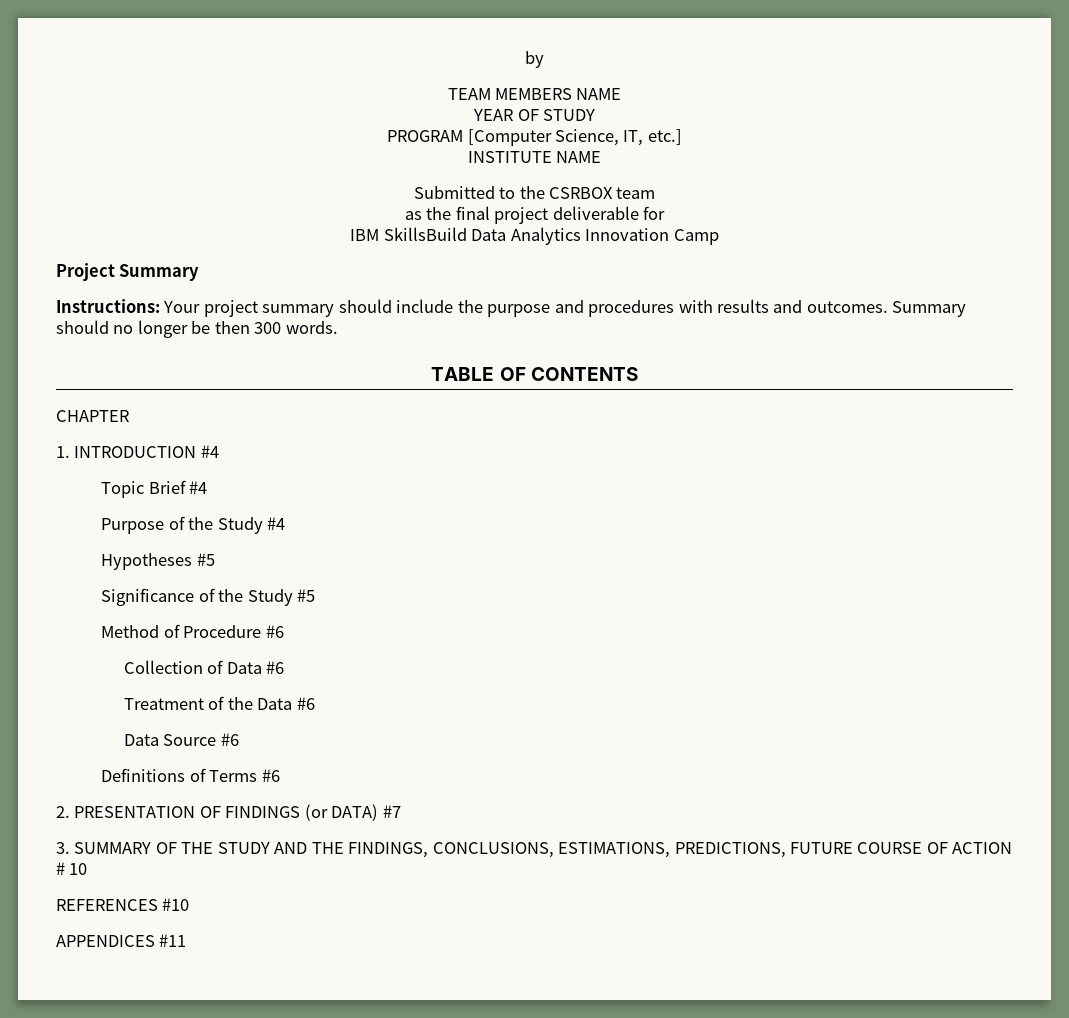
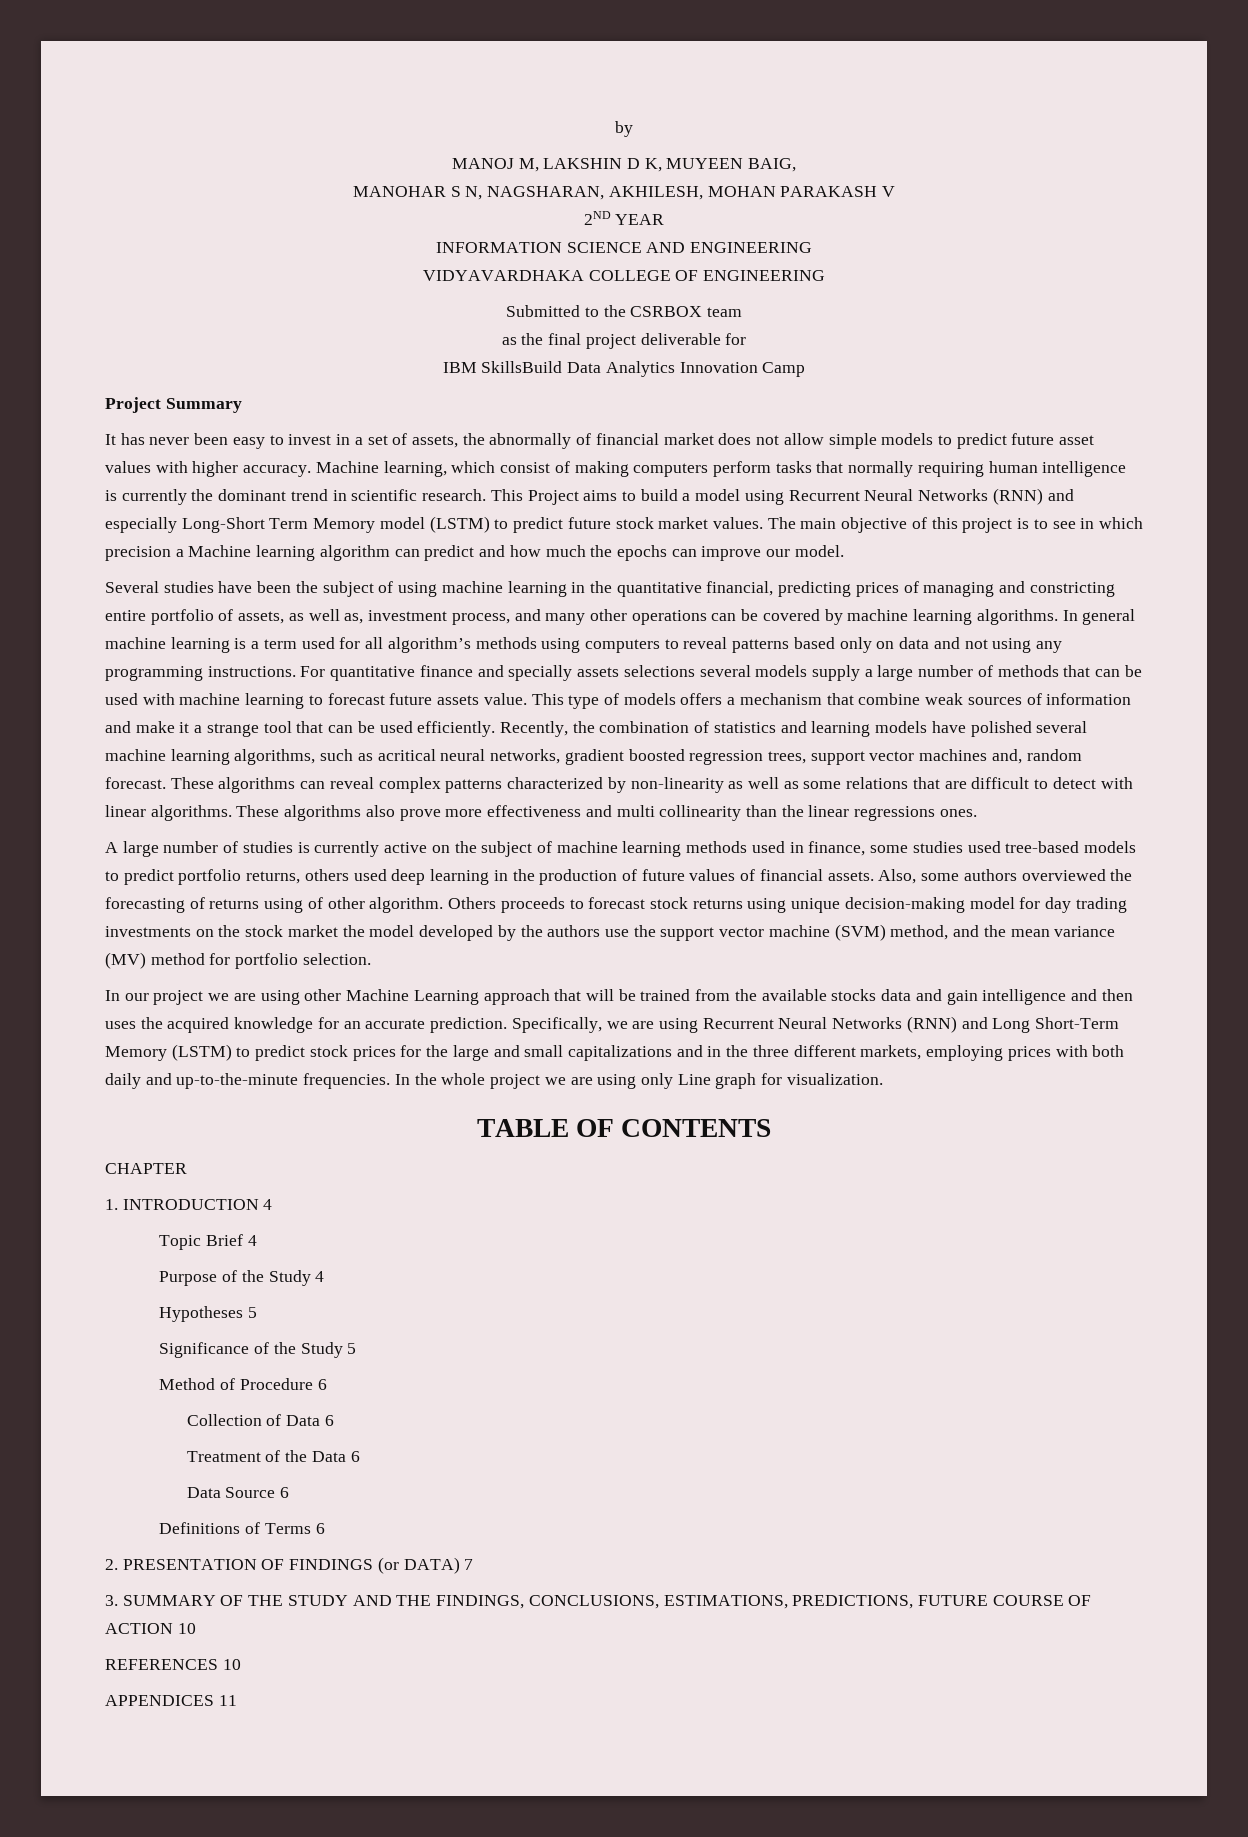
[447,88,622,100] [473,109,595,121] [387,129,682,146] [467,151,602,163] TEAM MEMBERS NAME // YEAR OF STUDY // PROGRAM [Computer Science, IT, etc.] // INSTITUTE NAME -> [451,158,797,172] [352,186,896,200] [583,211,665,225] [435,242,813,253] [422,270,826,281] MANOJ M, LAKSHIN D K, MUYEEN BAIG, // MANOHAR S N, NAGSHARAN, AKHILESH, MOHAN PARAKASH V // 2ND YEAR // INFORMATION SCIENCE AND ENGINEERING // VIDYAVARDHAKA COLLEGE OF ENGINEERING
[56,299,967,317] [56,320,338,338] Instructions: Your project summary should include the purpose and procedures with results and outcomes. Summary should no longer be then 300 words. -> [105,433,1095,449] [105,461,1127,477] [105,488,1074,505] [105,516,1143,533] [105,545,844,561] [105,581,1115,597] [105,609,1136,625] [105,637,1062,653] [105,665,1142,681] [105,693,1132,709] [105,721,1088,737] [105,749,1082,765] [105,777,1133,793] [105,805,977,821] [105,841,1136,857] [105,869,1133,885] [105,897,1127,913] [105,924,1116,941] [105,952,371,969] [105,989,1133,1005] [105,1016,1120,1033] [105,1044,1125,1061] [105,1073,883,1089] It has never been easy to invest in a set of assets, the abnormally of financial market does not allow simple models to predict future asset values with higher accuracy. Machine learning, which consist of making computers perform tasks that normally requiring human intelligence is currently the dominant trend in scientific research. This Project aims to build a model using Recurrent Neural Networks (RNN) and especially Long-Short Term Memory model (LSTM) to predict future stock market values. The main objective of this project is to see in which precision a Machine learning algorithm can predict and how much the epochs can improve our model. // Several studies have been the subject of using machine learning in the quantitative financial, predicting prices of managing and constricting entire portfolio of assets, as well as, investment process, and many other operations can be covered by machine learning algorithms. In general machine learning is a term used for all algorithm’s methods using computers to reveal patterns based only on data and not using any programming instructions. For quantitative finance and specially assets selections several models supply a large number of methods that can be used with machine learning to forecast future assets value. This type of models offers a mechanism that combine weak sources of information and make it a strange tool that can be used efficiently. Recently, the combination of statistics and learning models have polished several machine learning algorithms, such as acritical neural networks, gradient boosted regression trees, support vector machines and, random forecast. These algorithms can reveal complex patterns characterized by non-linearity as well as some relations that are difficult to detect with linear algorithms. These algorithms also prove more effectiveness and multi collinearity than the linear regressions ones. // A large number of studies is currently active on the subject of machine learning methods used in finance, some studies used tree-based models to predict portfolio returns, others used deep learning in the production of future values of financial assets. Also, some authors overviewed the forecasting of returns using of other algorithm. Others proceeds to forecast stock returns using unique decision-making model for day trading investments on the stock market the model developed by the authors use the support vector machine (SVM) method, and the mean variance (MV) method for portfolio selection. // In our project we are using other Machine Learning approach that will be trained from the available stocks data and gain intelligence and then uses the acquired knowledge for an accurate prediction. Specifically, we are using Recurrent Neural Networks (RNN) and Long Short-Term Memory (LSTM) to predict stock prices for the large and small capitalizations and in the three different markets, employing prices with both daily and up-to-the-minute frequencies. In the whole project we are using only Line graph for visualization.
[200,445,219,458] #4 -> [263,1199,273,1210] 4
[189,481,208,494] #4 -> [247,1235,257,1246] 4
[267,517,286,530] #4 -> [315,1271,325,1282] 4
[196,553,215,566] #5 -> [248,1307,258,1318] 5
[297,589,316,602] #5 -> [347,1343,357,1354] 5
[265,625,284,638] #6 -> [317,1379,327,1390] 6
[266,661,285,674] #6 -> [324,1415,334,1426] 6
[296,697,315,710] #6 -> [350,1451,360,1462] 6
[220,733,239,746] #6 -> [280,1487,290,1498] 6
[261,769,280,782] #6 -> [315,1523,325,1534] 6
[382,805,401,818] #7 -> [464,1559,474,1570] 7
[56,862,65,875] # -> (173, 1628) none
[162,898,190,911] #10 -> [222,1659,241,1670] 10
[159,934,187,947] #11 -> [218,1695,237,1706] 11

